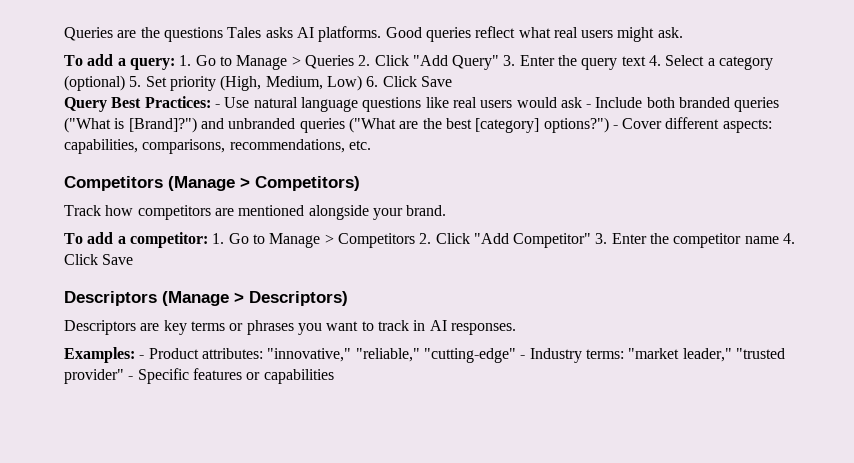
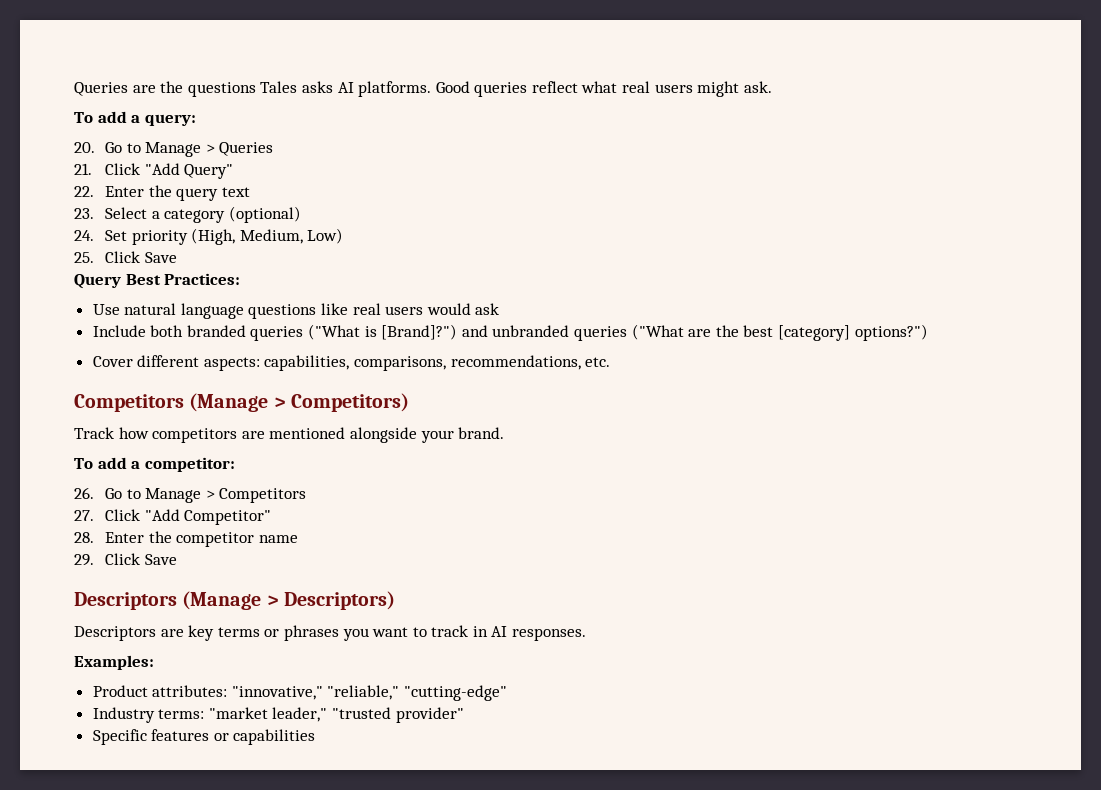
[179,55,192,66] 1. -> [74,142,95,153] // 20.
[358,55,371,66] 2. -> [74,163,92,175] // 21.
[503,55,516,66] 3. -> [74,186,94,197] // 22.
[649,55,662,66] 4. -> [74,208,94,219] // 23.
[129,76,142,87] 5. -> [74,230,94,241] // 24.
[366,76,379,87] 6. -> [74,252,94,263] // 25.
[214,104,220,108] - -> (241, 279) //
[586,104,592,108] - -> (500, 309) //
[612,125,618,129] - -> (928, 332) //
[212,233,225,244] 1. -> [74,487,94,499] // 26.
[419,233,432,244] 2. -> [74,510,94,521] // 27.
[595,233,608,244] 3. -> [74,532,94,543] // 28.
[783,233,796,244] 4. -> [74,554,94,566] // 29.
[139,355,145,359] - -> (154, 662) //
[520,355,526,359] - -> (508, 693) //
[128,376,134,380] - -> (464, 715) //

